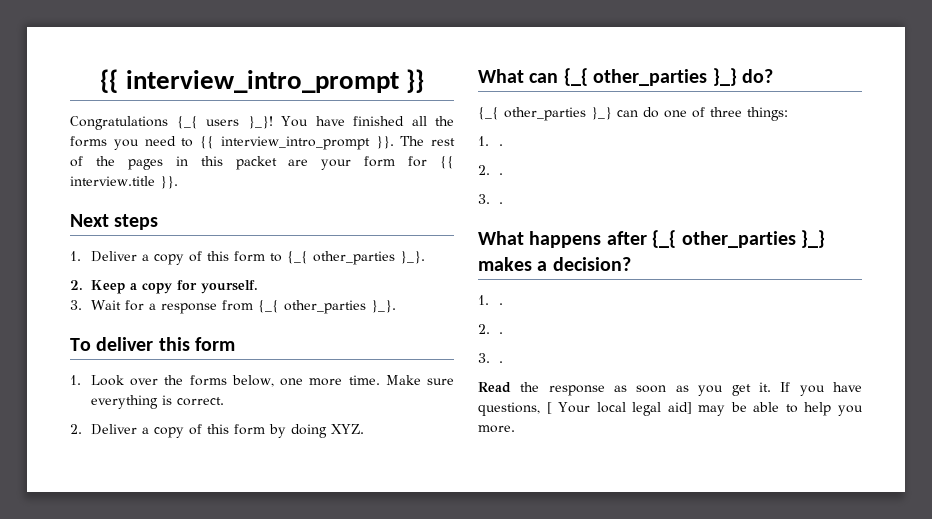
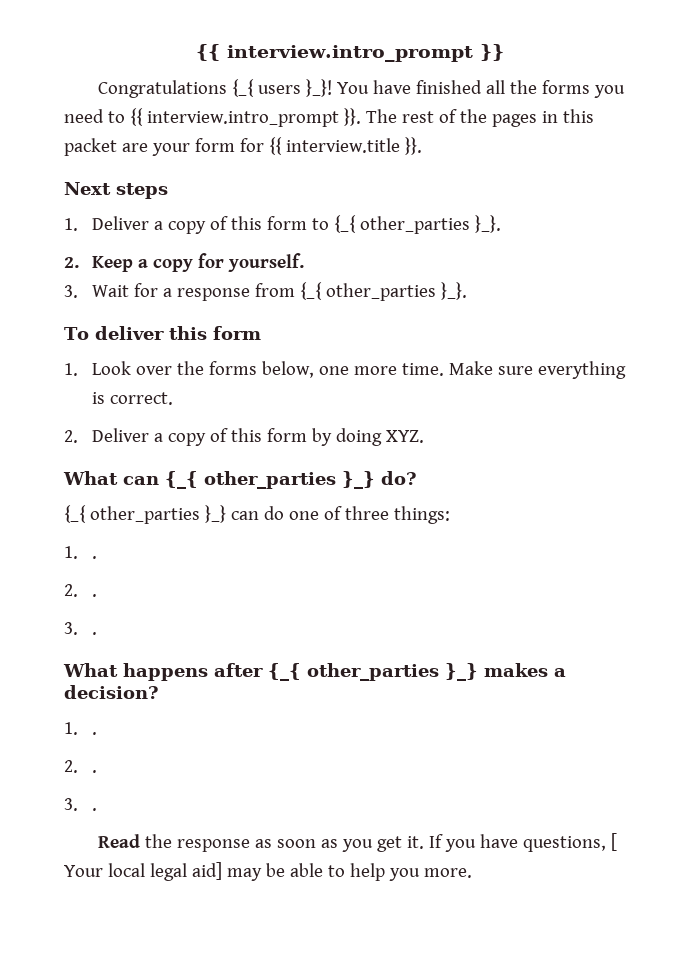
[100,69,399,93] {{ interview_intro_prompt -> [195,44,473,62] {{ interview.intro_prompt
[220,136,370,150] interview_intro_prompt -> [146,111,339,127] interview.intro_prompt

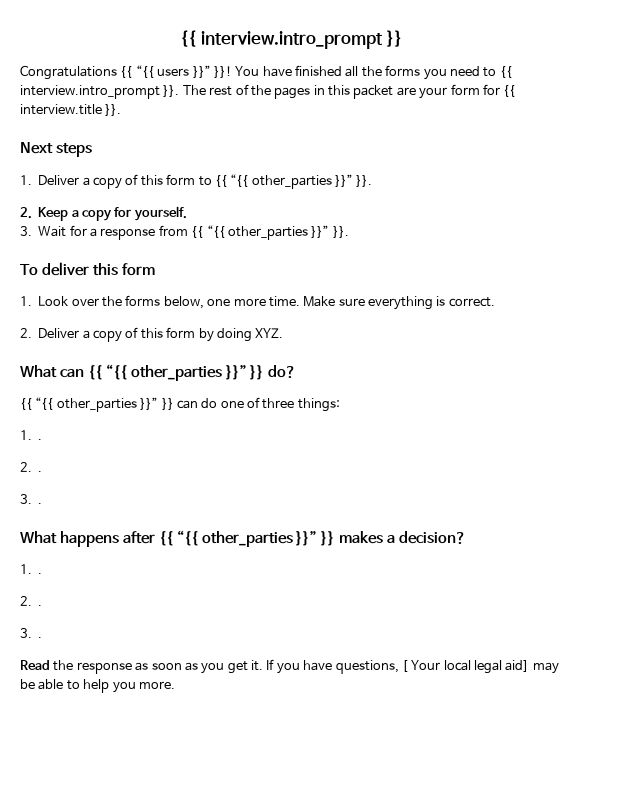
[232,79,333,97] {_{ users }_}! -> [120,65,232,78] {{ “{{ users }}” }}!
[333,215,501,234] {_{ other_parties }_}. -> [214,174,373,189] {{ “{{ other_parties }}” }}.
[299,282,467,301] {_{ other_parties }_}. -> [191,225,349,240] {{ “{{ other_parties }}” }}.
[165,471,417,489] [64,505,226,524] {_{ other_parties }_} do? // {_{ other_parties }_} -> [87,364,297,381] [20,397,174,412] {{ “{{ other_parties }}” }} do? // {{ “{{ other_parties }}” }}
[268,663,478,681] {_{ other_parties }_} -> [158,530,336,547] {{ “{{ other_parties }}” }}

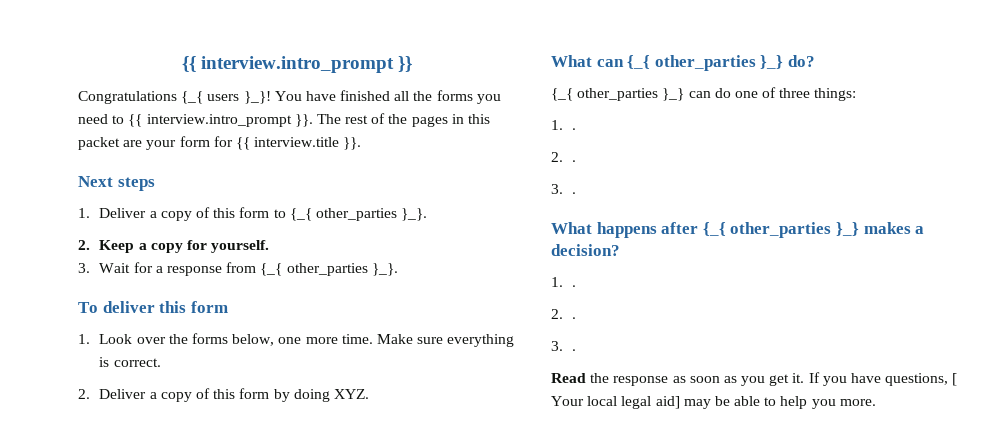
[120,65,232,78] {{ “{{ users }}” }}! -> [181,91,271,104] {_{ users }_}!
[214,174,373,189] {{ “{{ other_parties }}” }}. -> [289,208,428,221] {_{ other_parties }_}.
[191,225,349,240] {{ “{{ other_parties }}” }}. -> [260,263,398,276] {_{ other_parties }_}.
[87,364,297,381] [20,397,174,412] {{ “{{ other_parties }}” }} do? // {{ “{{ other_parties }}” }} -> [627,55,815,71] [551,88,685,101] {_{ other_parties }_} do? // {_{ other_parties }_}
[158,530,336,547] {{ “{{ other_parties }}” }} -> [702,222,859,238] {_{ other_parties }_}

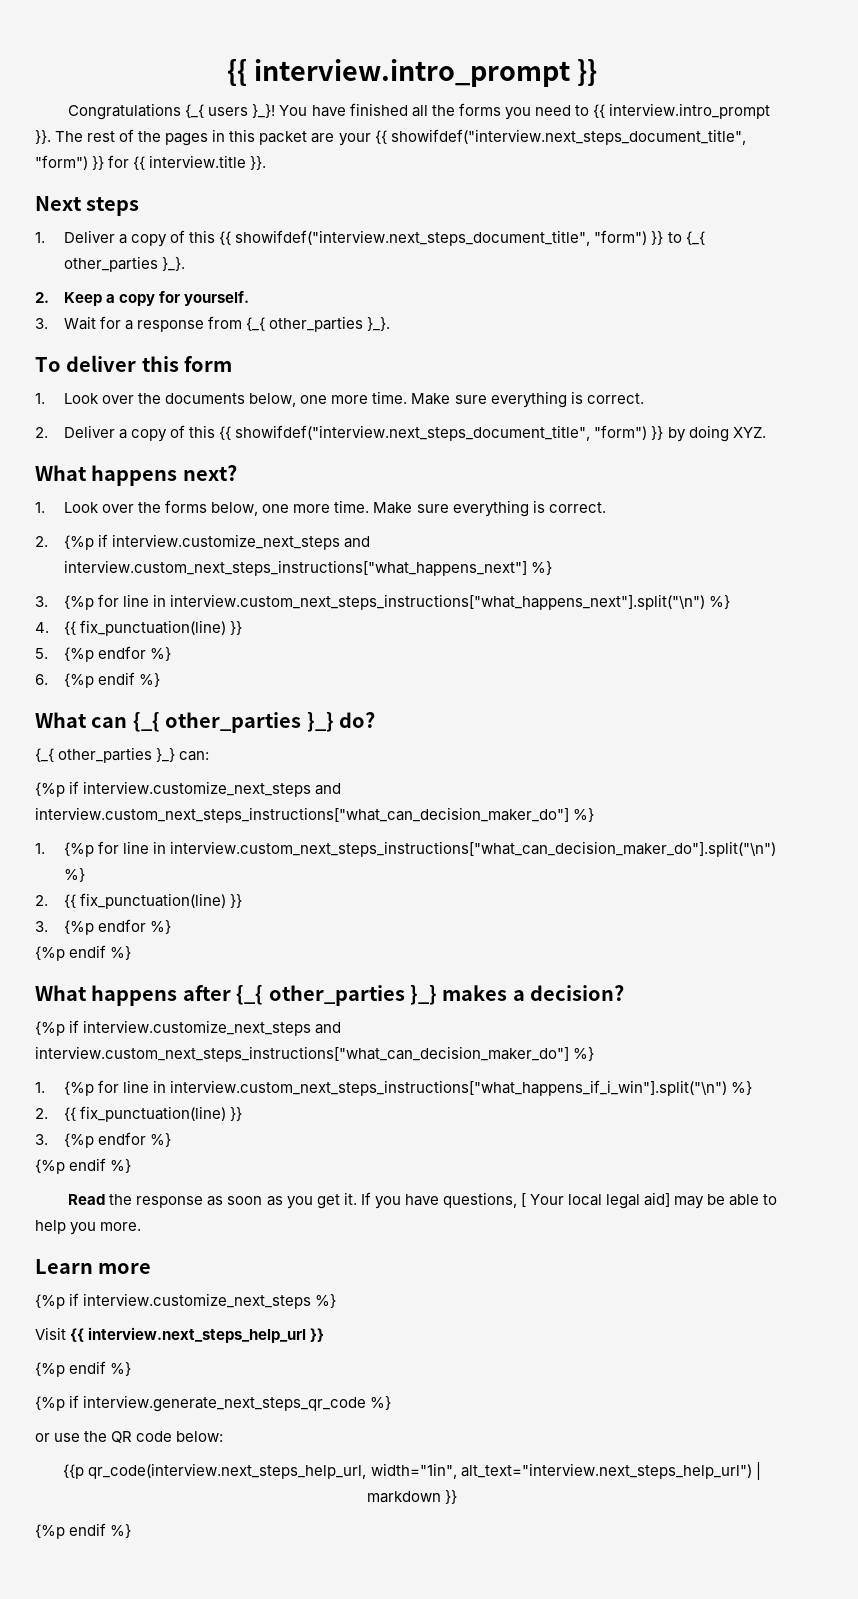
[179,136,210,147] form -> [374,129,746,145] [35,155,105,170] {{ showifdef("interview.next_steps_document_title", "form") }}
[239,207,270,218] form -> [219,230,664,246] {{ showifdef("interview.next_steps_document_title", "form") }}
[191,333,228,344] forms -> [165,393,246,404] documents
[239,388,270,399] form -> [219,425,664,441] {{ showifdef("interview.next_steps_document_title", "form") }}
(369, 394) none -> [35,465,237,486] [35,500,606,517] [35,534,371,550] [64,560,553,576] [35,594,731,610] [35,620,243,636] [35,646,172,662] [35,672,161,688] // What happens next? // 1. Look over the forms below, one more time. Make sure everything is correct. // 2. {%p if interview.customize_next_steps and interview.custom_next_steps_instructions["what_happens_next"] %} // 3. {%p for line in interview.custom_next_steps_instructions["what_happens_next"].split("\n") %} // 4. {{ fix_punctuation(line) }} // 5. {%p endfor %} // 6. {%p endif %}
[688,87,857,101] [551,120,577,130] [551,152,577,162] [551,184,577,194] can do one of three things: // 1. . // 2. . // 3. . -> [179,751,210,761] [35,781,342,797] [35,807,595,823] [35,841,777,857] [64,868,86,882] [35,893,243,909] [35,919,172,935] [35,945,132,961] can: // {%p if interview.customize_next_steps and interview.custom_next_steps_instructions["what_can_decision_maker_do"] %} // 1. {%p for line in interview.custom_next_steps_instructions["what_can_decision_maker_do"].split("\n") %} // 2. {{ fix_punctuation(line) }} // 3. {%p endfor %} // {%p endif %}
[551,277,577,287] [551,309,577,319] [551,341,577,351] 1. . // 2. . // 3. . -> [35,1020,342,1036] [35,1046,595,1062] [35,1080,753,1096] [35,1106,243,1122] [35,1132,172,1148] [35,1158,132,1174] {%p if interview.customize_next_steps and interview.custom_next_steps_instructions["what_can_decision_maker_do"] %} // 1. {%p for line in interview.custom_next_steps_instructions["what_happens_if_i_win"].split("\n") %} // 2. {{ fix_punctuation(line) }} // 3. {%p endfor %} // {%p endif %}
(876, 402) none -> [35,1259,152,1274] [35,1293,337,1309] [35,1327,325,1343] [35,1361,132,1377] [35,1395,392,1412] [35,1431,224,1443] [63,1462,761,1480] [366,1490,458,1504] [35,1523,132,1539] // Learn more // {%p if interview.customize_next_steps %} // Visit {{ interview.next_steps_help_url }} // {%p endif %} // {%p if interview.generate_next_steps_qr_code %} // or use the QR code below: // {{p qr_code(interview.next_steps_help_url, width="1in", alt_text="interview.next_steps_help_url") | markdown }} // {%p endif %}

